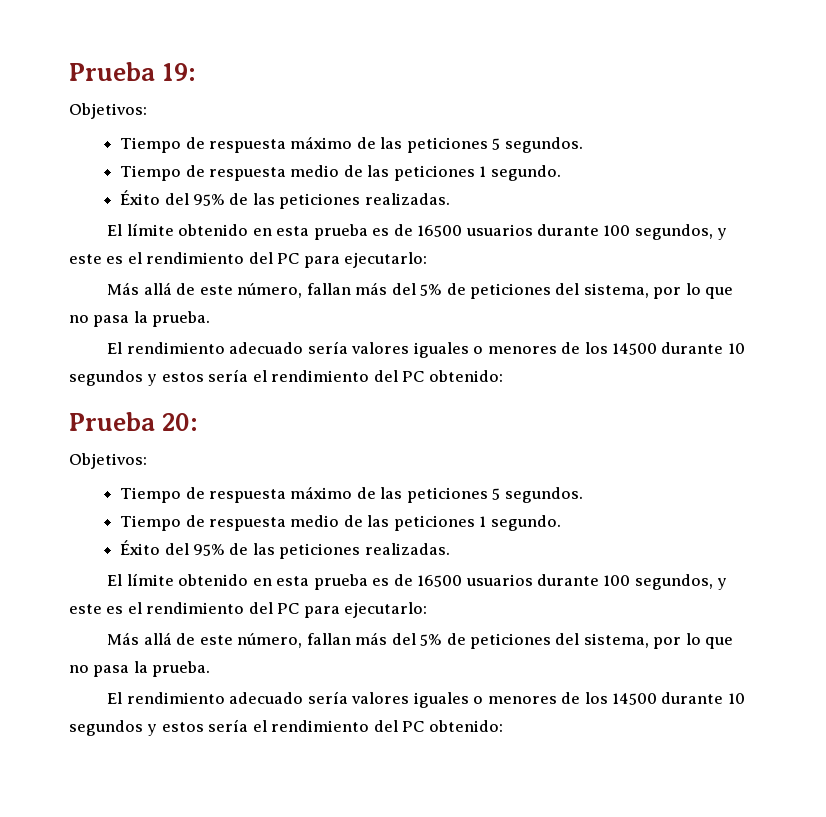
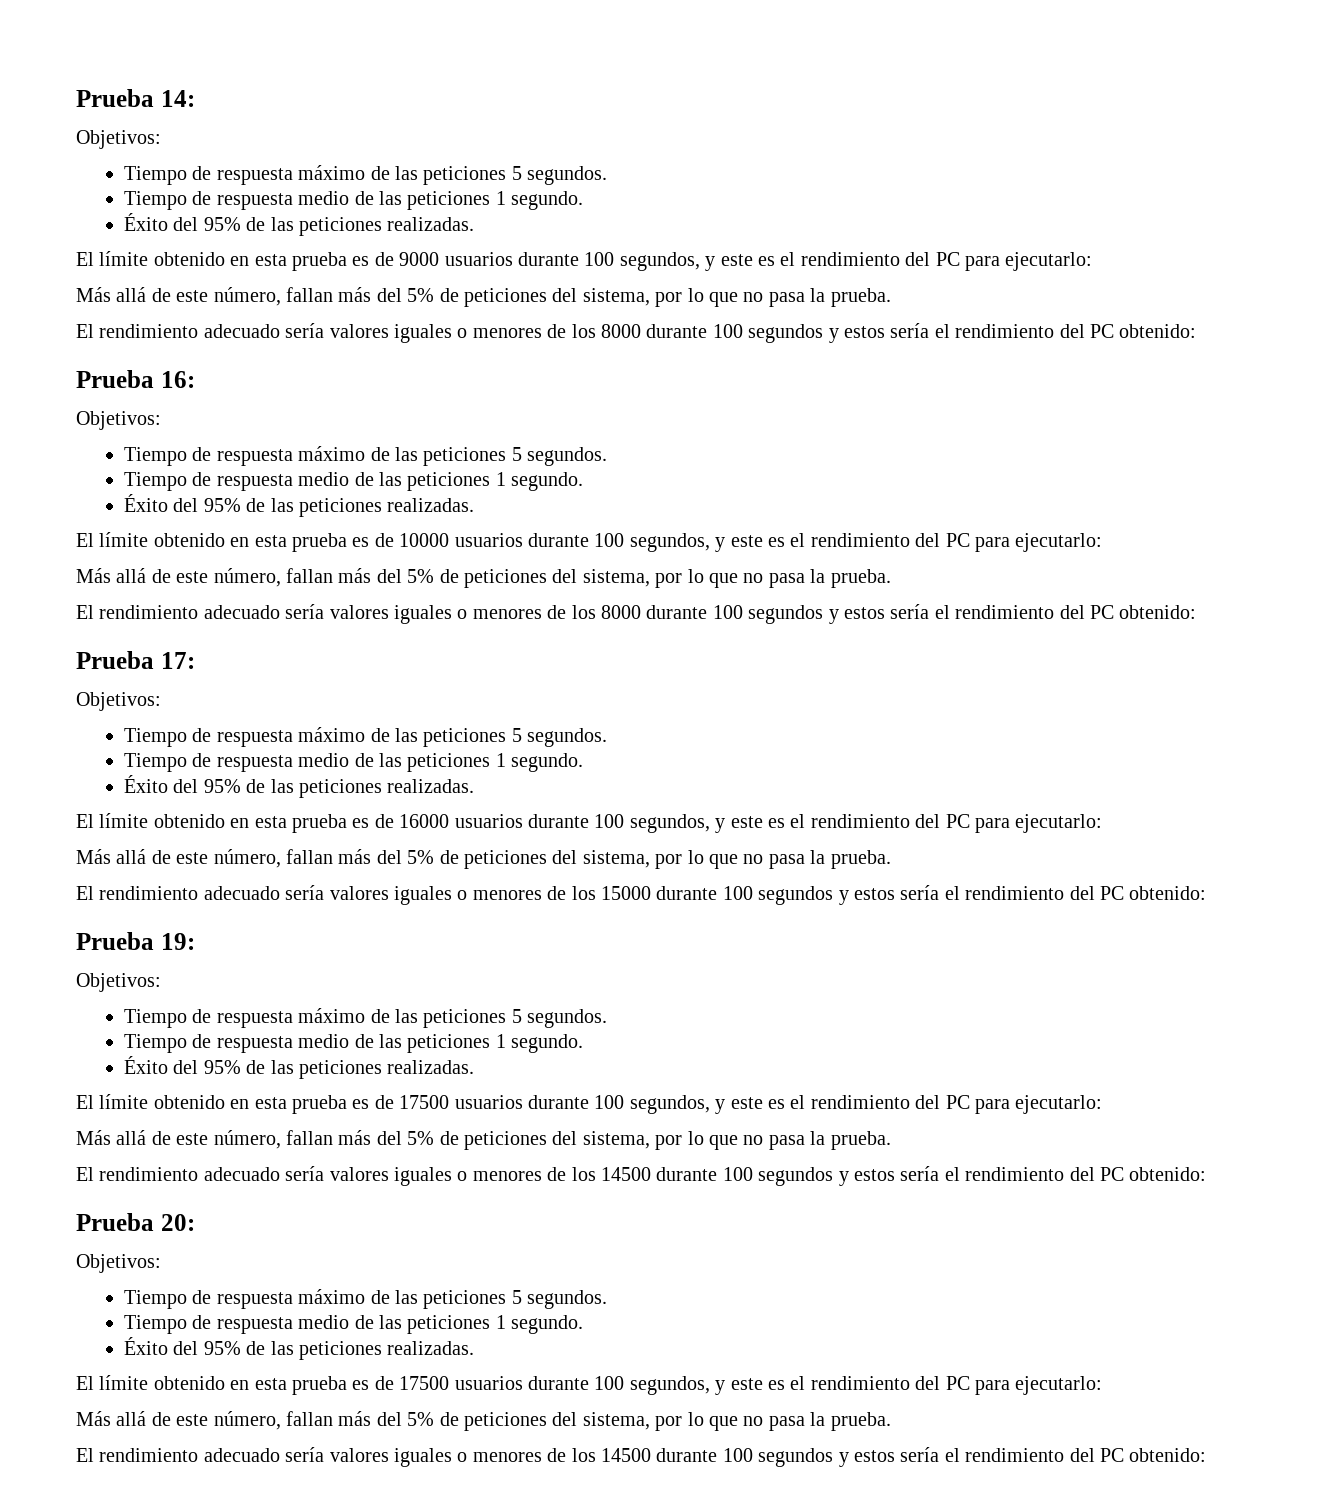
[69,62,155,81] Prueba -> [76,89,195,107] [76,130,161,149] [124,165,608,185] [124,191,584,210] [124,213,475,236] [76,251,1093,271] [76,287,891,307] [76,323,1197,343] [76,370,195,388] [76,411,161,430] [124,446,608,466] [124,472,584,491] [124,494,475,517] [76,532,1103,552] [76,568,891,588] [76,604,1197,624] [76,651,195,669] [76,692,161,711] [124,727,608,747] [124,753,584,772] [124,775,475,798] [76,813,1103,833] [76,849,891,869] [76,885,1207,905] [76,932,154,950] Prueba 14: // Objetivos: // Tiempo de respuesta máximo de las peticiones 5 segundos. // Tiempo de respuesta medio de las peticiones 1 segundo. // Éxito del 95% de las peticiones realizadas. // El límite obtenido en esta prueba es de 9000 usuarios durante 100 segundos, y este es el rendimiento del PC para ejecutarlo: // Más allá de este número, fallan más del 5% de peticiones del sistema, por lo que no pasa la prueba. // El rendimiento adecuado sería valores iguales o menores de los 8000 durante 100 segundos y estos sería el rendimiento del PC obtenido: // Prueba 16: // Objetivos: // Tiempo de respuesta máximo de las peticiones 5 segundos. // Tiempo de respuesta medio de las peticiones 1 segundo. // Éxito del 95% de las peticiones realizadas. // El límite obtenido en esta prueba es de 10000 usuarios durante 100 segundos, y este es el rendimiento del PC para ejecutarlo: // Más allá de este número, fallan más del 5% de peticiones del sistema, por lo que no pasa la prueba. // El rendimiento adecuado sería valores iguales o menores de los 8000 durante 100 segundos y estos sería el rendimiento del PC obtenido: // Prueba 17: // Objetivos: // Tiempo de respuesta máximo de las peticiones 5 segundos. // Tiempo de respuesta medio de las peticiones 1 segundo. // Éxito del 95% de las peticiones realizadas. // El límite obtenido en esta prueba es de 16000 usuarios durante 100 segundos, y este es el rendimiento del PC para ejecutarlo: // Más allá de este número, fallan más del 5% de peticiones del sistema, por lo que no pasa la prueba. // El rendimiento adecuado sería valores iguales o menores de los 15000 durante 100 segundos y estos sería el rendimiento del PC obtenido: // Prueba
[417,225,463,237] 16500 -> [399,1095,450,1109] 17500
[727,343,745,354] 10 -> [722,1167,753,1181] 100
[417,575,463,587] 16500 -> [399,1376,450,1390] 17500
[727,693,745,704] 10 -> [722,1448,753,1462] 100

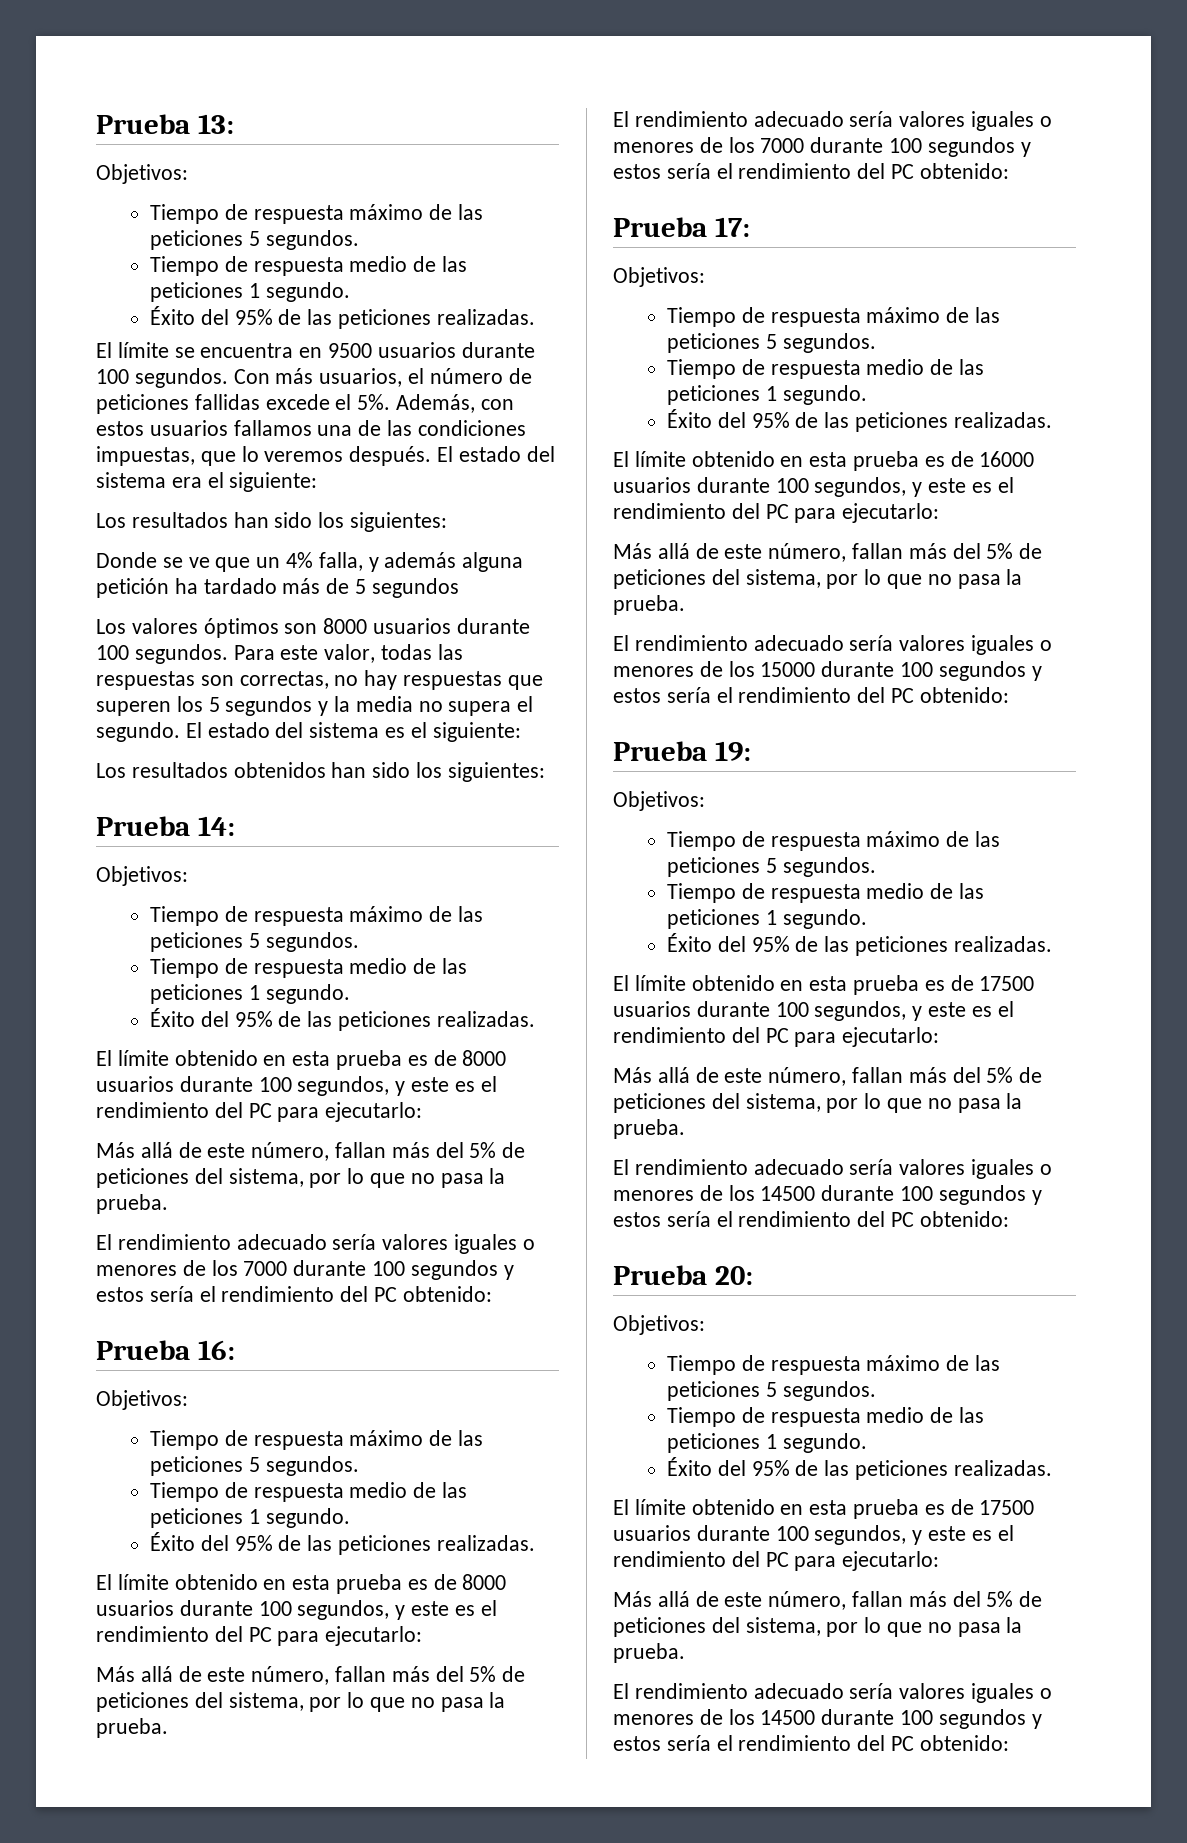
[76,89,154,107] Prueba -> [96,114,234,134] [96,164,188,184] [149,204,483,224] [149,230,359,250] [149,256,467,276] [149,282,350,302] [149,306,535,329] [96,342,535,358] [96,368,532,388] [96,394,514,414] [96,420,526,436] [96,446,555,466] [96,472,318,492] [96,512,448,532] [96,552,524,572] [96,578,459,598] [96,618,530,638] [96,644,463,664] [96,670,543,690] [96,696,534,716] [96,722,521,742] [96,762,545,782] [96,816,190,836] Prueba 13: // Objetivos: // Tiempo de respuesta máximo de las peticiones 5 segundos. // Tiempo de respuesta medio de las peticiones 1 segundo. // Éxito del 95% de las peticiones realizadas. // El límite se encuentra en 9500 usuarios durante 100 segundos. Con más usuarios, el número de peticiones fallidas excede el 5%. Además, con estos usuarios fallamos una de las condiciones impuestas, que lo veremos después. El estado del sistema era el siguiente: // Los resultados han sido los siguientes: // Donde se ve que un 4% falla, y además alguna petición ha tardado más de 5 segundos // Los valores óptimos son 8000 usuarios durante 100 segundos. Para este valor, todas las respuestas son correctas, no hay respuestas que superen los 5 segundos y la media no supera el segundo. El estado del sistema es el siguiente: // Los resultados obtenidos han sido los siguientes: // Prueba
[399,252,440,266] 9000 -> [462,1050,507,1066] 8000
[600,324,641,338] 8000 -> [243,1261,288,1276] 7000
[399,533,450,547] 10000 -> [462,1574,507,1590] 8000
[600,605,641,619] 8000 -> [760,138,805,153] 7000

